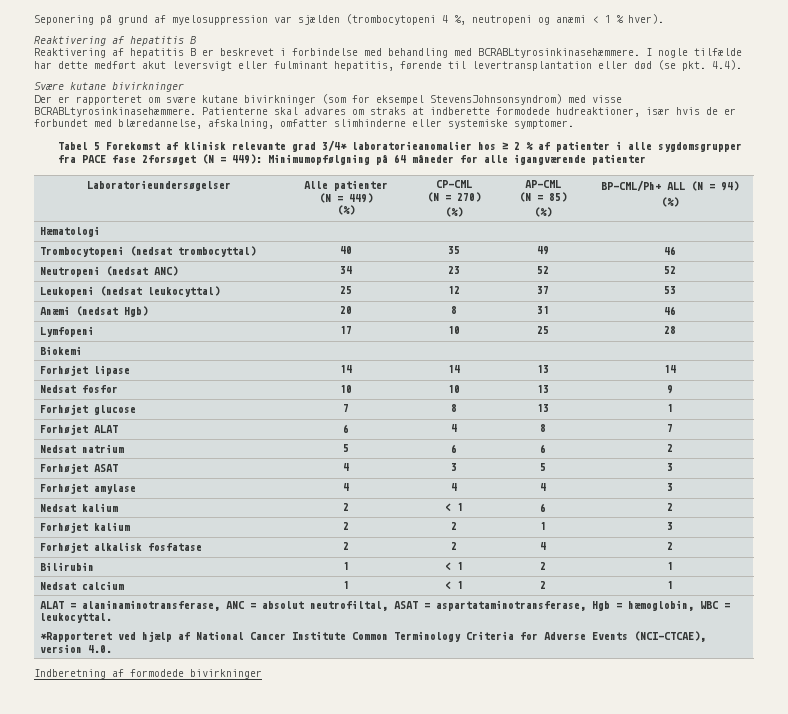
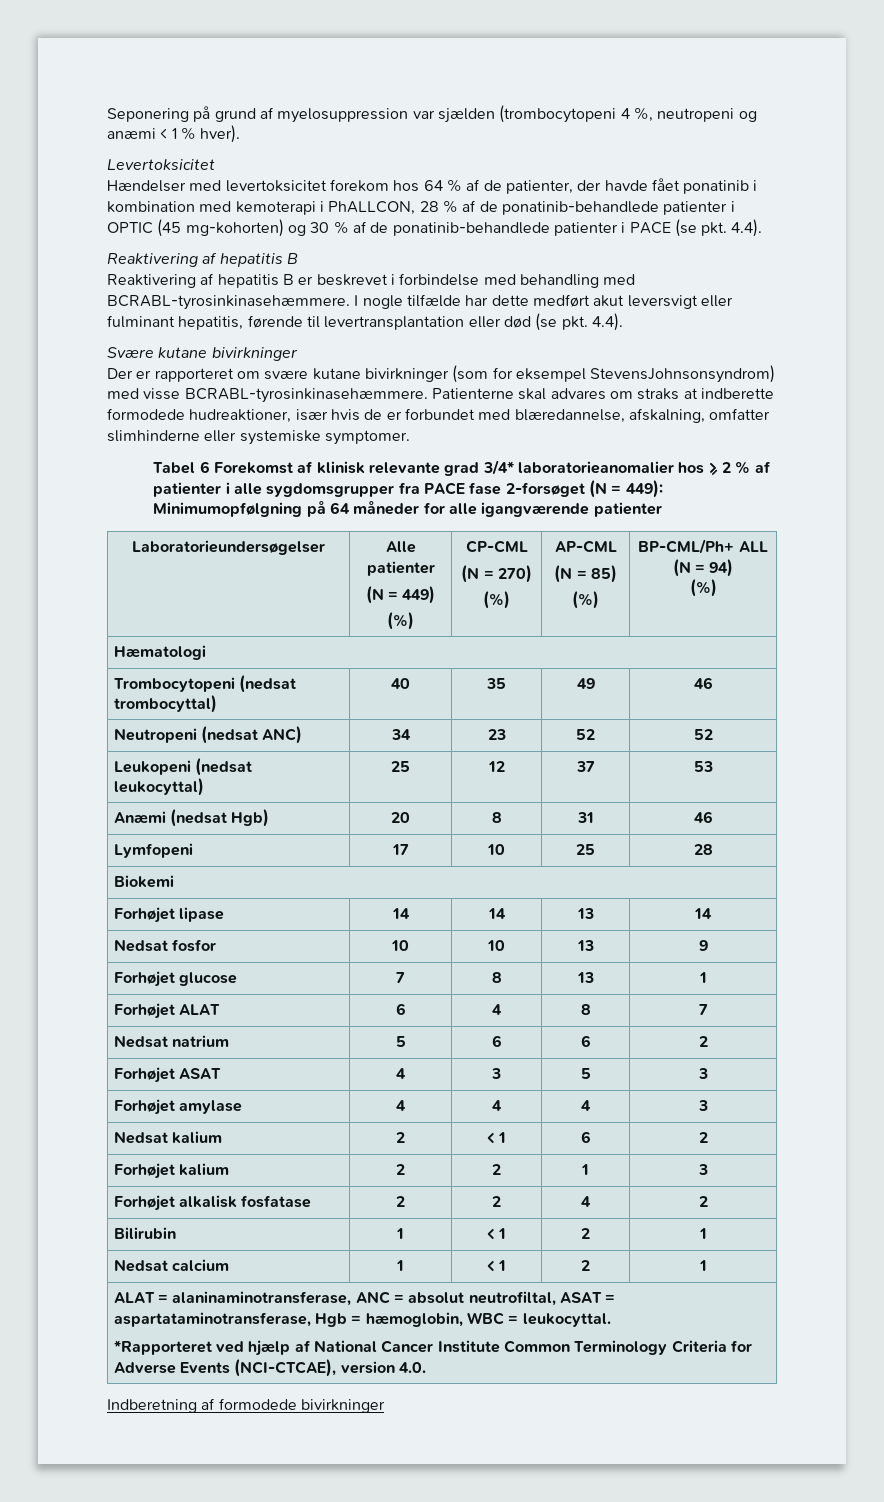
(664, 19) none -> [107,159,215,170] [107,178,758,194] [107,200,735,215] [107,219,763,237] // Levertoksicitet // Hændelser med levertoksicitet forekom hos 64 % af de patienter, der havde fået ponatinib i kombination med kemoterapi i PhALLCON, 28 % af de ponatinib-behandlede patienter i OPTIC (45 mg-kohorten) og 30 % af de ponatinib-behandlede patienter i PACE (se pkt. 4.4).
[478,48,640,58] BCRABLtyrosinkinasehæmmere. -> [107,295,350,310] BCRABL-tyrosinkinasehæmmere.
[34,107,196,117] BCRABLtyrosinkinasehæmmere. -> [184,388,428,403] BCRABL-tyrosinkinasehæmmere.
[93,142,100,150] 5 -> [199,461,210,473] 6
[141,155,196,165] 2forsøget -> [505,482,585,497] 2-forsøget

